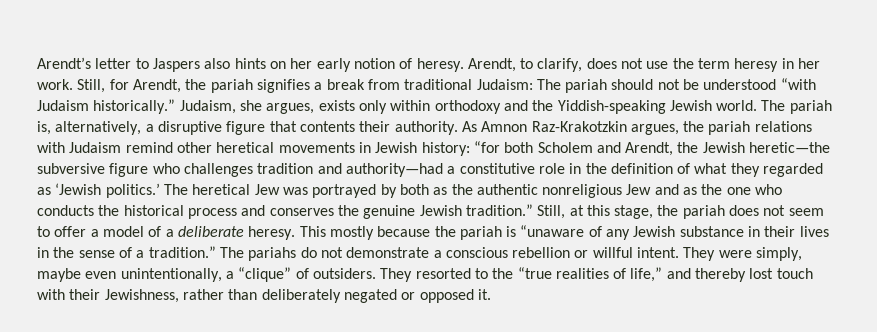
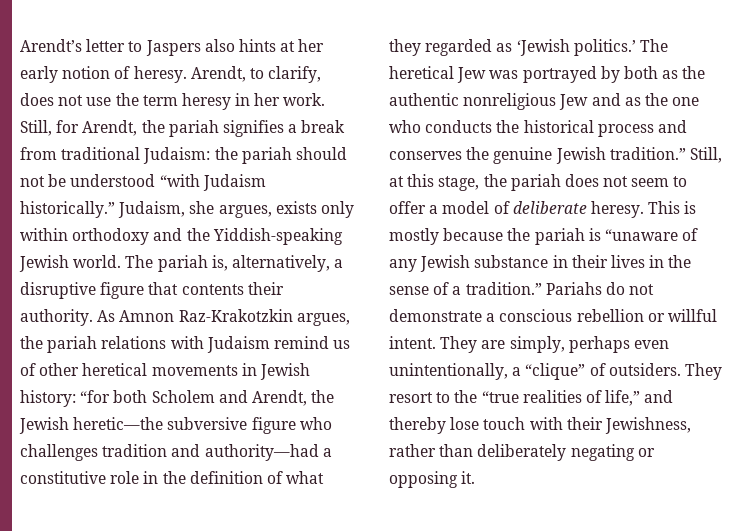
[269,61,286,69] on -> [280,41,296,52] at
[536,79,561,90] The -> [214,147,238,160] the
(173, 147) none -> [333,340,351,349] [20,363,36,376] us of
[165,229,174,237] a -> (510, 207) none
(326, 231) none -> [684,201,697,214] is
[219,247,297,261] The pariahs -> [545,282,602,295] Pariahs
[718,247,803,261] [37,268,81,282] were simply, maybe -> [481,336,630,353] are simply, perhaps
[415,268,471,279] resorted -> [389,392,433,403] resort
[749,268,774,279] lost -> [450,417,480,430] lose
[343,289,474,303] negated or opposed -> [570,444,655,461] [389,471,458,488] negating or opposing

